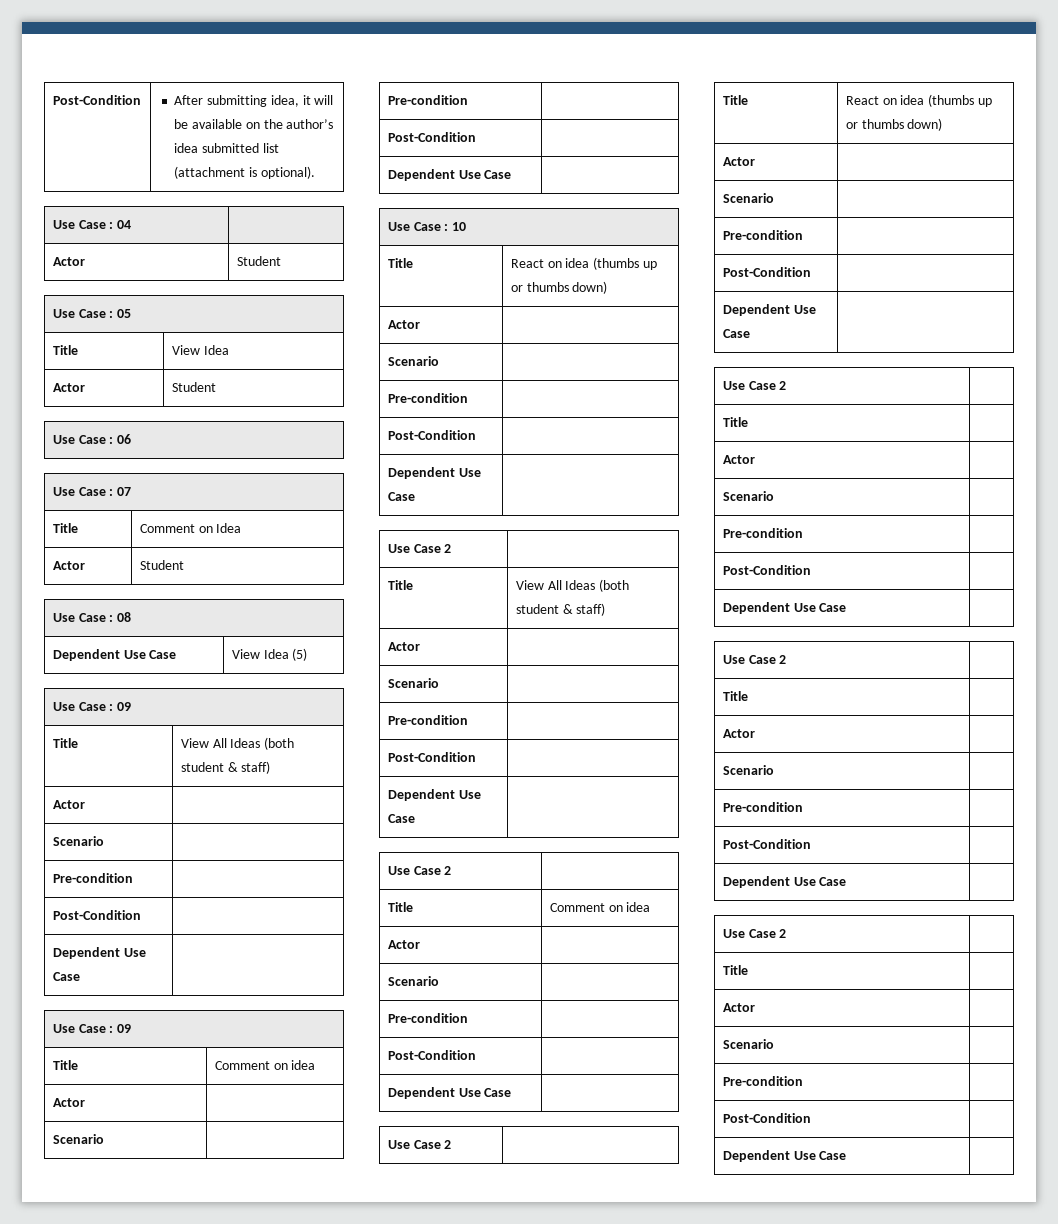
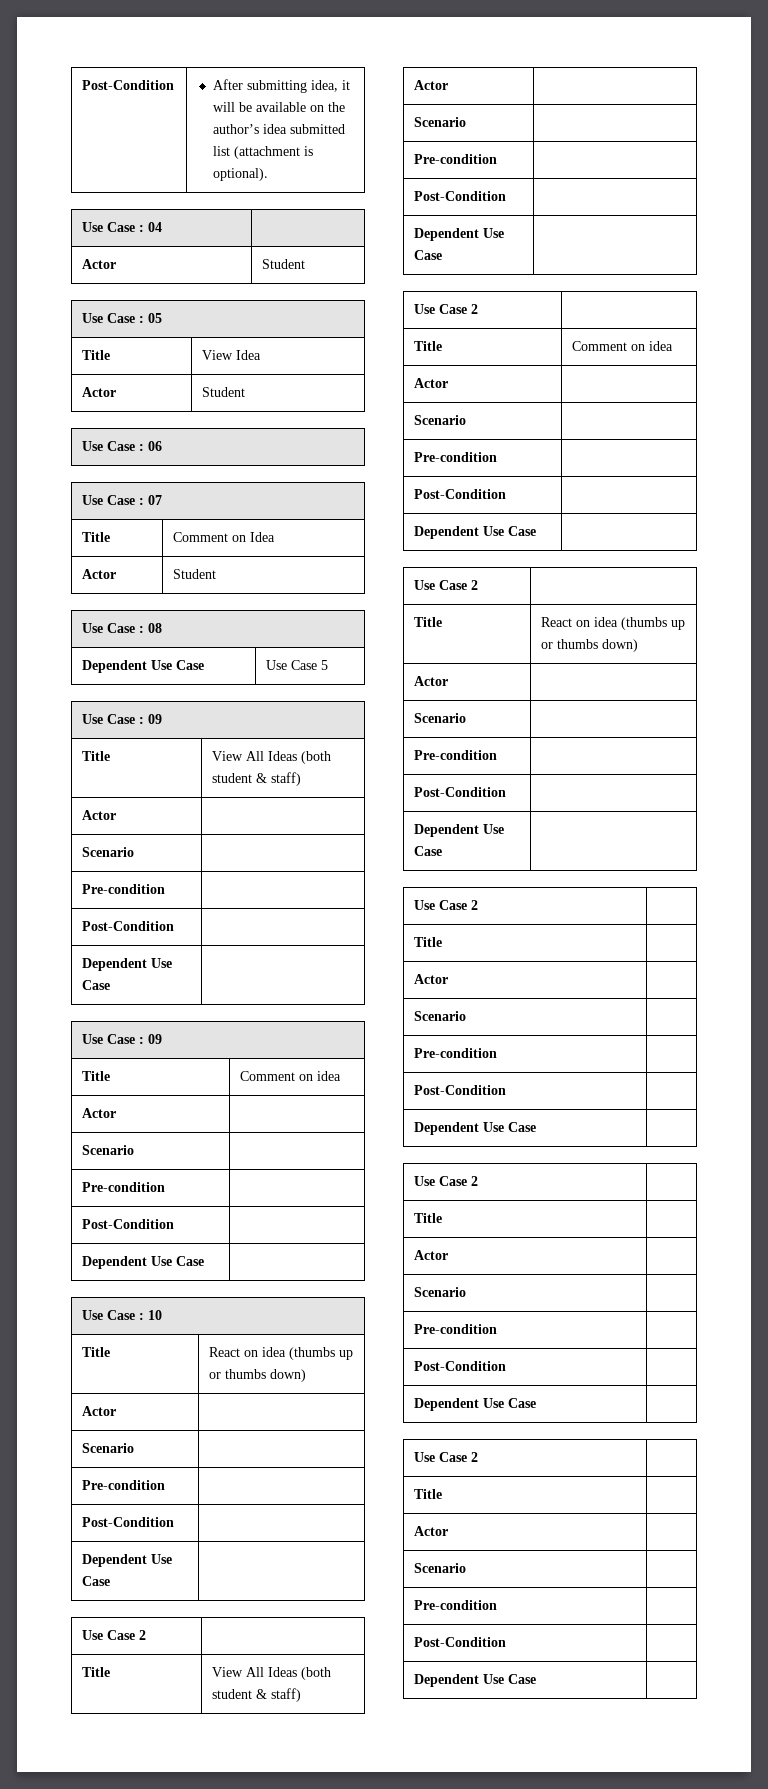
[231,648,308,661] View Idea (5) -> [266,660,329,670] Use Case 5

